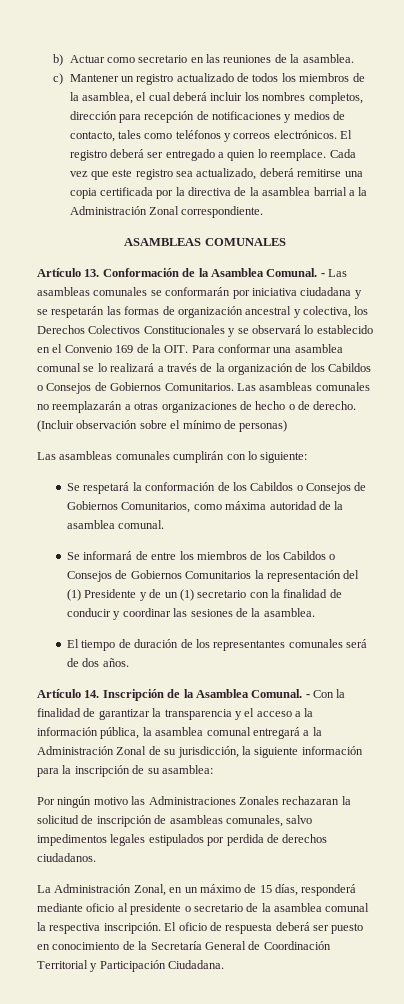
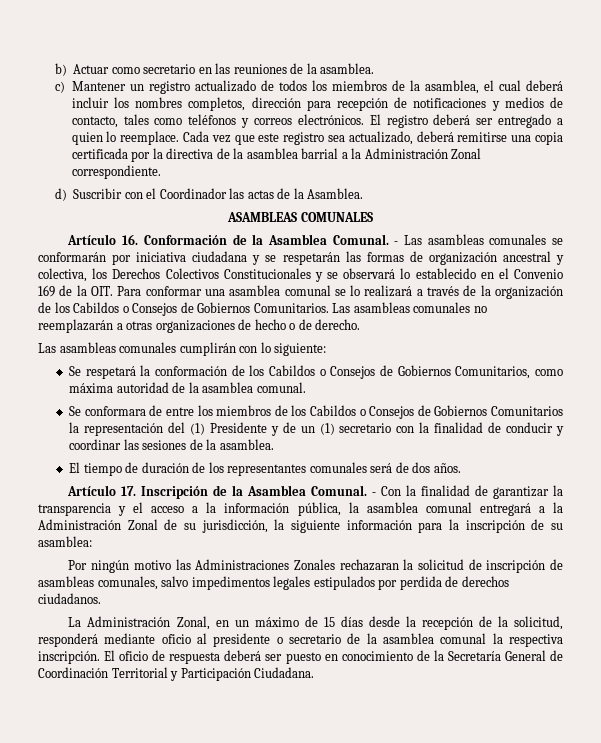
(264, 212) none -> [54,188,364,201] // d) Suscribir con el Coordinador las actas de la Asamblea.
[84,269,100,277] 13. -> [122,234,139,245] 16.
[37,420,288,432] (Incluir observación sobre el mínimo de personas) -> (361, 324) none
[83,551,133,560] informará -> [84,406,146,416] conformara
[84,690,100,698] 14. -> [121,486,137,496] 17.
[275,884,298,896] días, -> [340,616,564,630] días desde la recepción de la solicitud,

